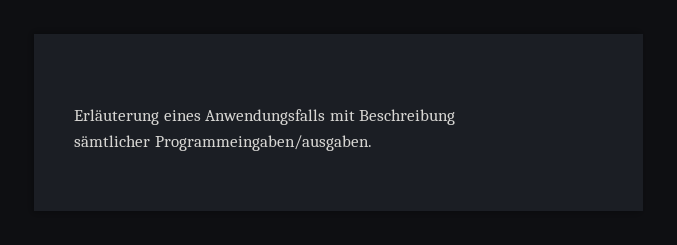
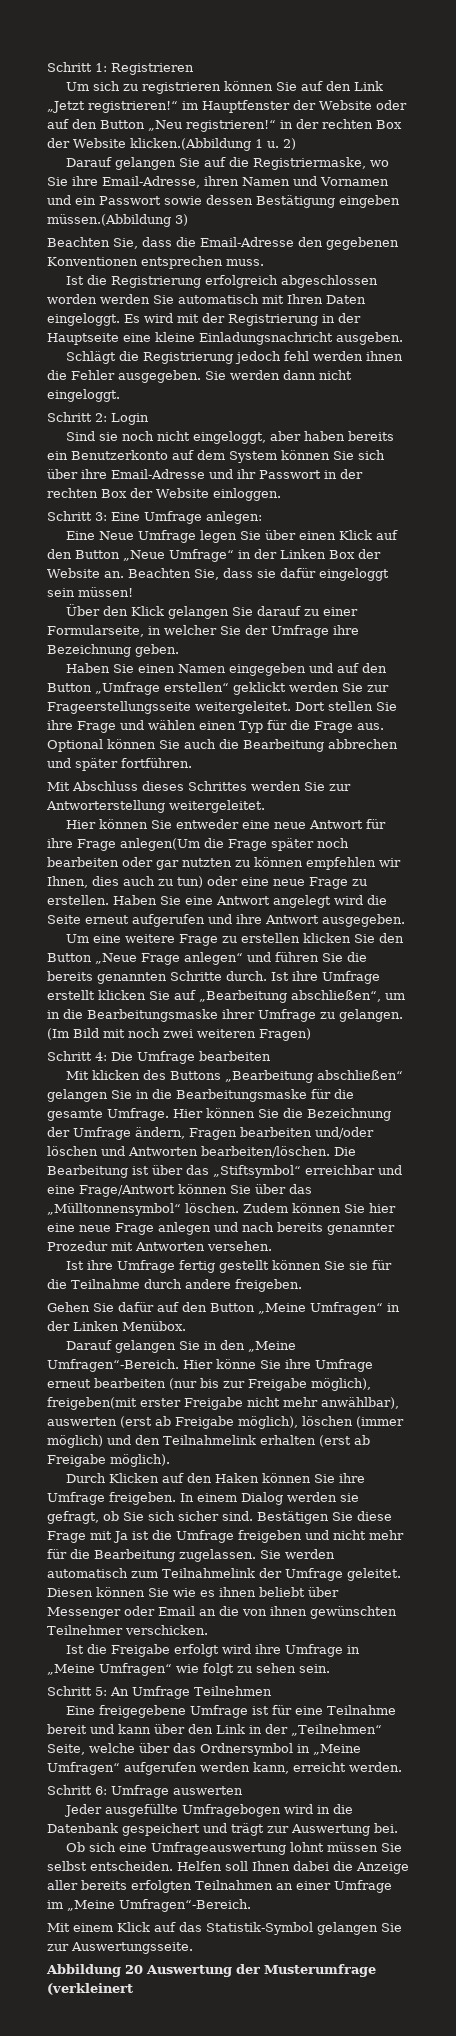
[74,109,456,125] [74,135,372,151] Erläuterung eines Anwendungsfalls mit Beschreibung // sämtlicher Programmeingaben/ausgaben. -> [47,62,194,75] [66,81,384,94] [47,100,407,113] [47,119,402,132] [47,138,296,151] [66,157,390,170] [47,176,389,188] [47,195,400,208] [47,214,188,227] [47,237,399,250] [47,256,264,269] [66,275,379,288] [47,294,366,304] [47,313,361,326] [47,332,403,345] [66,351,404,364] [47,370,352,383] [47,389,120,402] [47,412,149,425] [66,431,395,444] [47,450,385,463] [47,469,363,479] [47,488,281,501] [47,511,262,524] [66,530,399,543] [47,549,381,562] [47,568,389,581] [47,587,133,597] [66,604,359,619] [47,625,359,638] [47,644,179,657] [66,663,388,676] [47,682,389,695] [47,701,397,714] [47,720,384,733] [47,739,398,752] [47,758,192,771] [47,781,351,791] [46,800,265,813] [66,819,387,829] [47,838,349,851] [47,857,401,870] [47,876,367,889] [47,895,387,908] [47,914,405,927] [66,933,405,946] [47,952,367,965] [47,971,380,984] [47,990,405,1003] [47,1009,403,1022] [47,1028,311,1041] [47,1051,271,1064] [66,1070,404,1083] [47,1089,354,1102] [47,1108,391,1121] [47,1127,374,1140] [47,1146,356,1158] [47,1165,402,1178] [47,1184,312,1197] [47,1203,396,1216] [47,1222,395,1235] [47,1241,272,1251] [66,1260,393,1273] [47,1279,302,1292] [47,1302,400,1315] [47,1321,186,1331] [66,1340,297,1353] [47,1359,373,1372] [47,1378,371,1391] [47,1397,399,1410] [47,1416,404,1429] [47,1435,370,1448] [47,1454,170,1467] [66,1473,366,1483] [47,1492,359,1505] [47,1511,392,1524] [47,1530,404,1543] [47,1549,335,1562] [47,1568,401,1581] [47,1587,339,1597] [47,1606,397,1619] [47,1625,208,1635] [66,1644,361,1657] [47,1663,330,1676] [47,1686,272,1699] [66,1705,397,1718] [47,1724,382,1736] [47,1743,361,1756] [47,1762,402,1775] [47,1785,243,1798] [64,1804,354,1817] [47,1823,398,1836] [66,1842,403,1855] [47,1861,409,1874] [47,1880,392,1893] [47,1899,251,1912] [47,1922,402,1935] [47,1942,193,1954] [46,1964,376,1977] [47,1983,133,1995] Schritt 1: Registrieren // Um sich zu registrieren können Sie auf den Link „Jetzt registrieren!“ im Hauptfenster der Website oder auf den Button „Neu registrieren!“ in der rechten Box der Website klicken.(Abbildung 1 u. 2) // Darauf gelangen Sie auf die Registriermaske, wo Sie ihre Email-Adresse, ihren Namen und Vornamen und ein Passwort sowie dessen Bestätigung eingeben müssen.(Abbildung 3) // Beachten Sie, dass die Email-Adresse den gegebenen Konventionen entsprechen muss. // Ist die Registrierung erfolgreich abgeschlossen worden werden Sie automatisch mit Ihren Daten eingeloggt. Es wird mit der Registrierung in der Hauptseite eine kleine Einladungsnachricht ausgeben. // Schlägt die Registrierung jedoch fehl werden ihnen die Fehler ausgegeben. Sie werden dann nicht eingeloggt. // Schritt 2: Login // Sind sie noch nicht eingeloggt, aber haben bereits ein Benutzerkonto auf dem System können Sie sich über ihre Email-Adresse und ihr Passwort in der rechten Box der Website einloggen. // Schritt 3: Eine Umfrage anlegen: // Eine Neue Umfrage legen Sie über einen Klick auf den Button „Neue Umfrage“ in der Linken Box der Website an. Beachten Sie, dass sie dafür eingeloggt sein müssen! // Über den Klick gelangen Sie darauf zu einer Formularseite, in welcher Sie der Umfrage ihre Bezeichnung geben. // Haben Sie einen Namen eingegeben und auf den Button „Umfrage erstellen“ geklickt werden Sie zur Frageerstellungsseite weitergeleitet. Dort stellen Sie ihre Frage und wählen einen Typ für die Frage aus. Optional können Sie auch die Bearbeitung abbrechen und später fortführen. // Mit Abschluss dieses Schrittes werden Sie zur Antworterstellung weitergeleitet. // Hier können Sie entweder eine neue Antwort für ihre Frage anlegen(Um die Frage später noch bearbeiten oder gar nutzten zu können empfehlen wir Ihnen, dies auch zu tun) oder eine neue Frage zu erstellen. Haben Sie eine Antwort angelegt wird die Seite erneut aufgerufen und ihre Antwort ausgegeben. // Um eine weitere Frage zu erstellen klicken Sie den Button „Neue Frage anlegen“ und führen Sie die bereits genannten Schritte durch. Ist ihre Umfrage erstellt klicken Sie auf „Bearbeitung abschließen“, um in die Bearbeitungsmaske ihrer Umfrage zu gelangen. (Im Bild mit noch zwei weiteren Fragen) // Schritt 4: Die Umfrage bearbeiten // Mit klicken des Buttons „Bearbeitung abschließen“ gelangen Sie in die Bearbeitungsmaske für die gesamte Umfrage. Hier können Sie die Bezeichnung der Umfrage ändern, Fragen bearbeiten und/oder löschen und Antworten bearbeiten/löschen. Die Bearbeitung ist über das „Stiftsymbol“ erreichbar und eine Frage/Antwort können Sie über das „Mülltonnensymbol“ löschen. Zudem können Sie hier eine neue Frage anlegen und nach bereits genannter Prozedur mit Antworten versehen. // Ist ihre Umfrage fertig gestellt können Sie sie für die Teilnahme durch andere freigeben. // Gehen Sie dafür auf den Button „Meine Umfragen“ in der Linken Menübox. // Darauf gelangen Sie in den „Meine Umfragen“-Bereich. Hier könne Sie ihre Umfrage erneut bearbeiten (nur bis zur Freigabe möglich), freigeben(mit erster Freigabe nicht mehr anwählbar), auswerten (erst ab Freigabe möglich), löschen (immer möglich) und den Teilnahmelink erhalten (erst ab Freigabe möglich). // Durch Klicken auf den Haken können Sie ihre Umfrage freigeben. In einem Dialog werden sie gefragt, ob Sie sich sicher sind. Bestätigen Sie diese Frage mit Ja ist die Umfrage freigeben und nicht mehr für die Bearbeitung zugelassen. Sie werden automatisch zum Teilnahmelink der Umfrage geleitet. Diesen können Sie wie es ihnen beliebt über Messenger oder Email an die von ihnen gewünschten Teilnehmer verschicken. // Ist die Freigabe erfolgt wird ihre Umfrage in „Meine Umfragen“ wie folgt zu sehen sein. // Schritt 5: An Umfrage Teilnehmen // Eine freigegebene Umfrage ist für eine Teilnahme bereit und kann über den Link in der „Teilnehmen“ Seite, welche über das Ordnersymbol in „Meine Umfragen“ aufgerufen werden kann, erreicht werden. // Schritt 6: Umfrage auswerten // Jeder ausgefüllte Umfragebogen wird in die Datenbank gespeichert und trägt zur Auswertung bei. // Ob sich eine Umfrageauswertung lohnt müssen Sie selbst entscheiden. Helfen soll Ihnen dabei die Anzeige aller bereits erfolgten Teilnahmen an einer Umfrage im „Meine Umfragen“-Bereich. // Mit einem Klick auf das Statistik-Symbol gelangen Sie zur Auswertungsseite. // Abbildung 20 Auswertung der Musterumfrage (verkleinert

